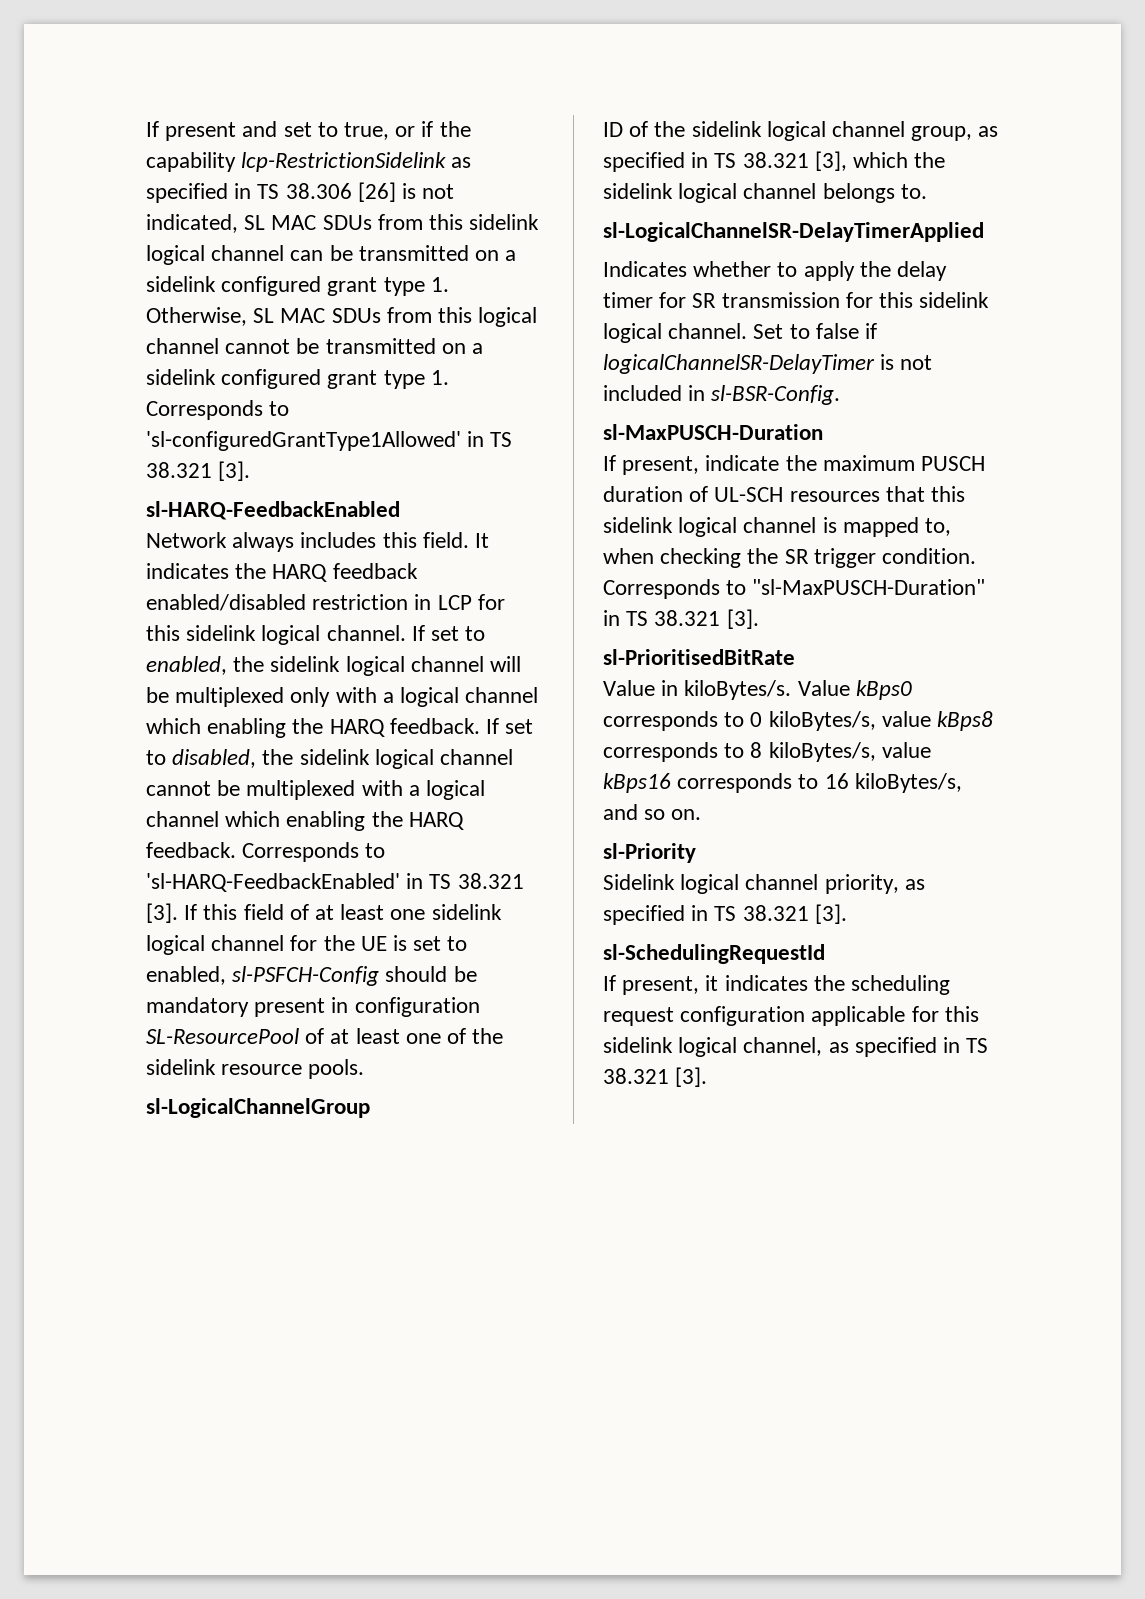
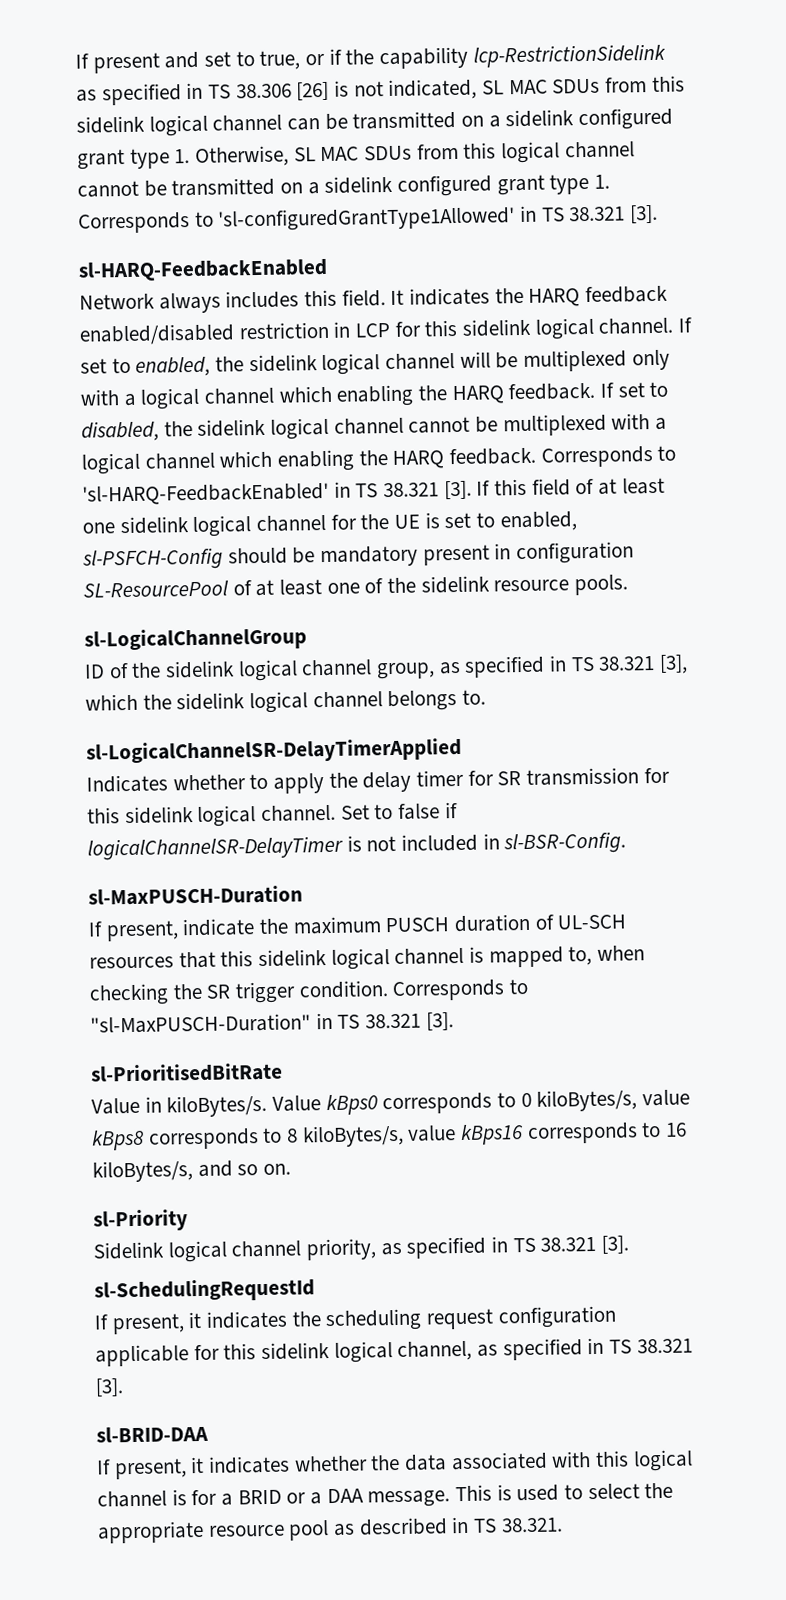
(708, 1077) none -> [96,1425,209,1443] [96,1449,693,1480] [97,1482,674,1508] [97,1516,563,1544] // sl-BRID-DAA // If present, it indicates whether the data associated with this logical channel is for a BRID or a DAA message. This is used to select the appropriate resource pool as described in TS 38.321.

